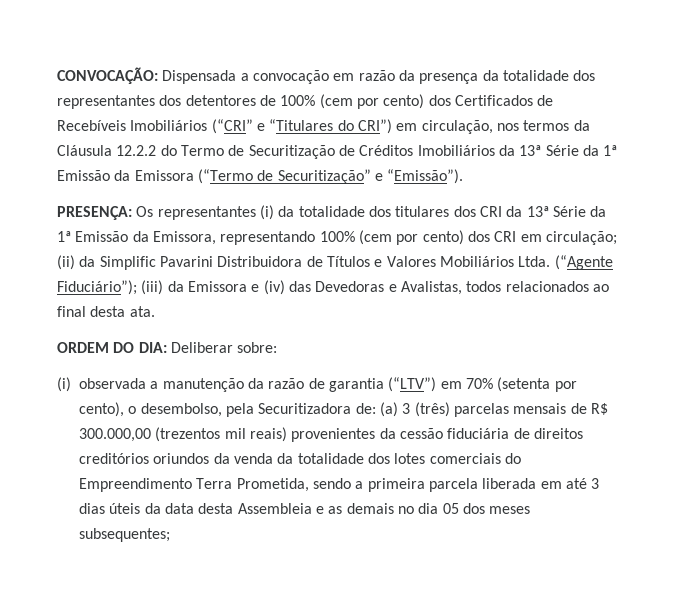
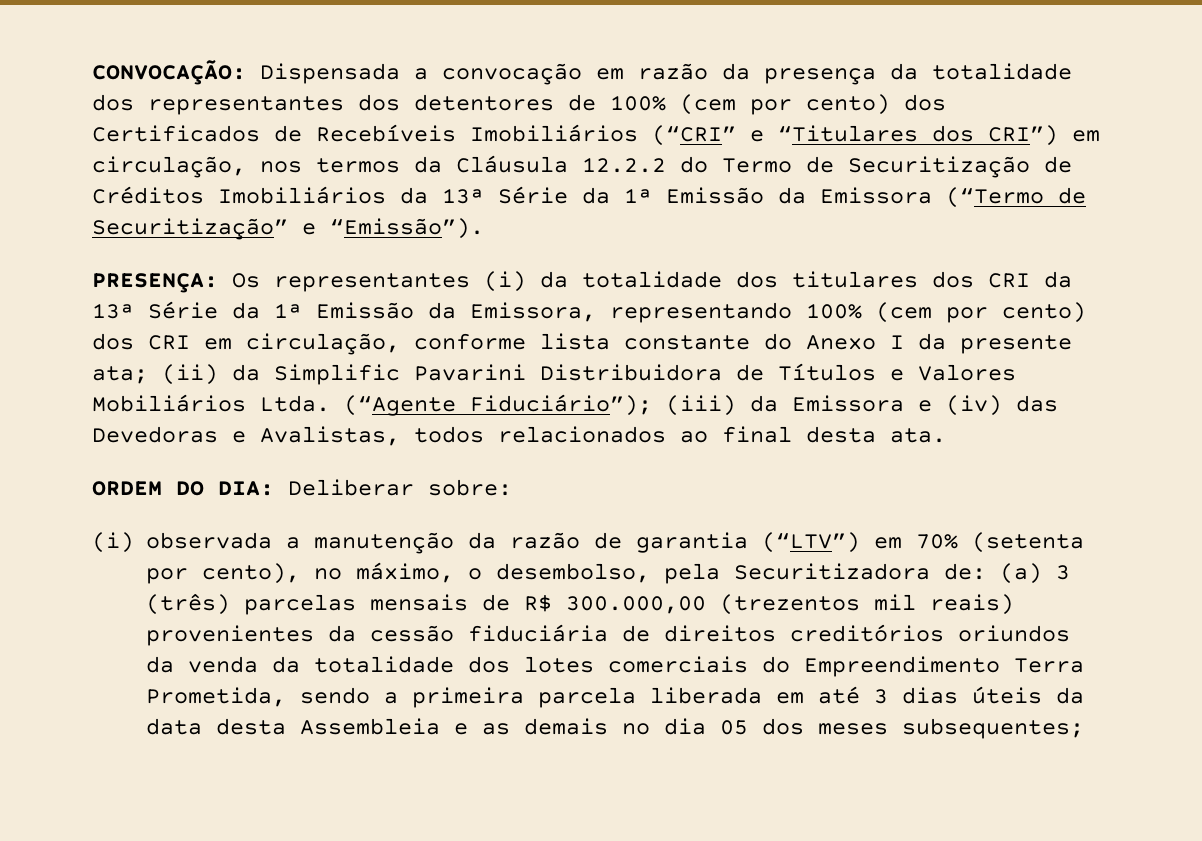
[337,120,354,131] do -> [932,125,974,142] dos
[545,231,617,245] circulação; -> [246,333,1072,355] [92,366,148,384] circulação, conforme lista constante do Anexo I da presente ata;
(124, 409) none -> [313,562,454,583] no máximo,

